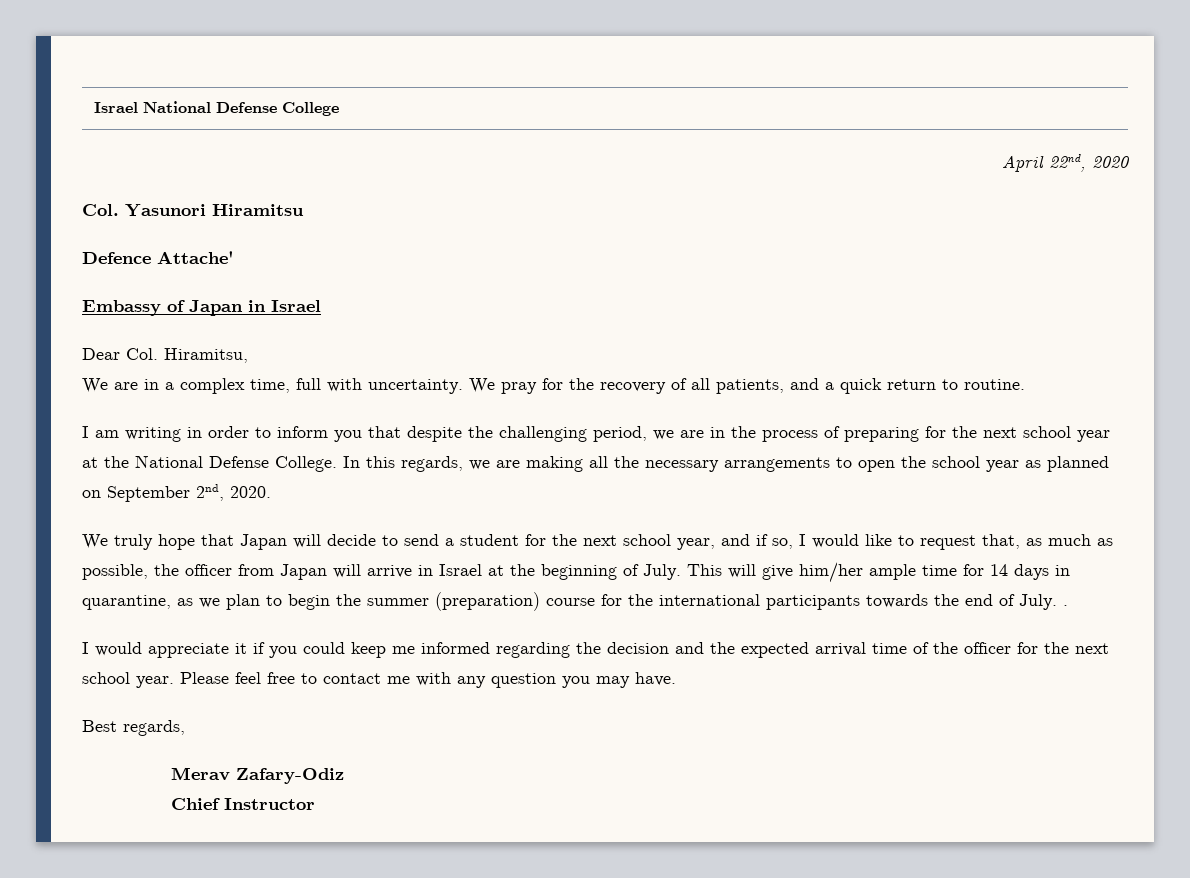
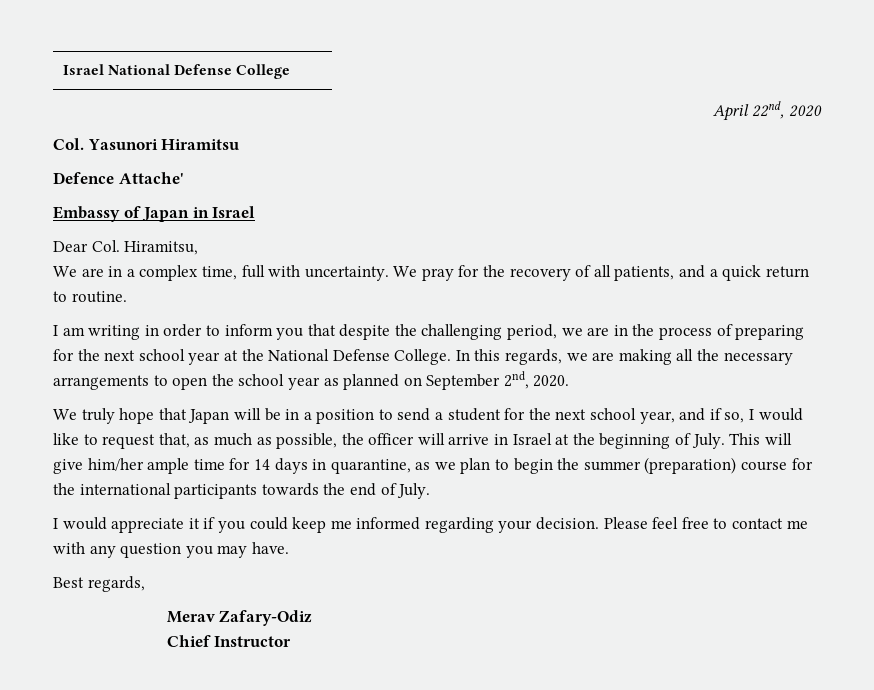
[327,534,376,546] decide -> [264,408,375,424] be in a position
[238,564,327,580] from Japan -> (415, 439) none
[1063,605,1068,606] . -> (431, 491) none
[576,642,1109,658] [82,672,174,688] the decision and the expected arrival time of the officer for the next school year. -> [498,517,600,533] your decision.

